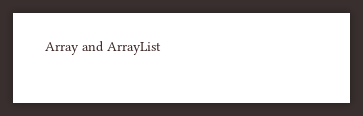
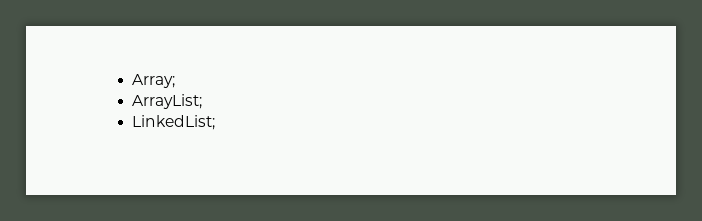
[45,41,161,55] Array and ArrayList -> [131,74,175,88] [131,94,202,109] [131,115,215,130] Array; // ArrayList; // LinkedList;

